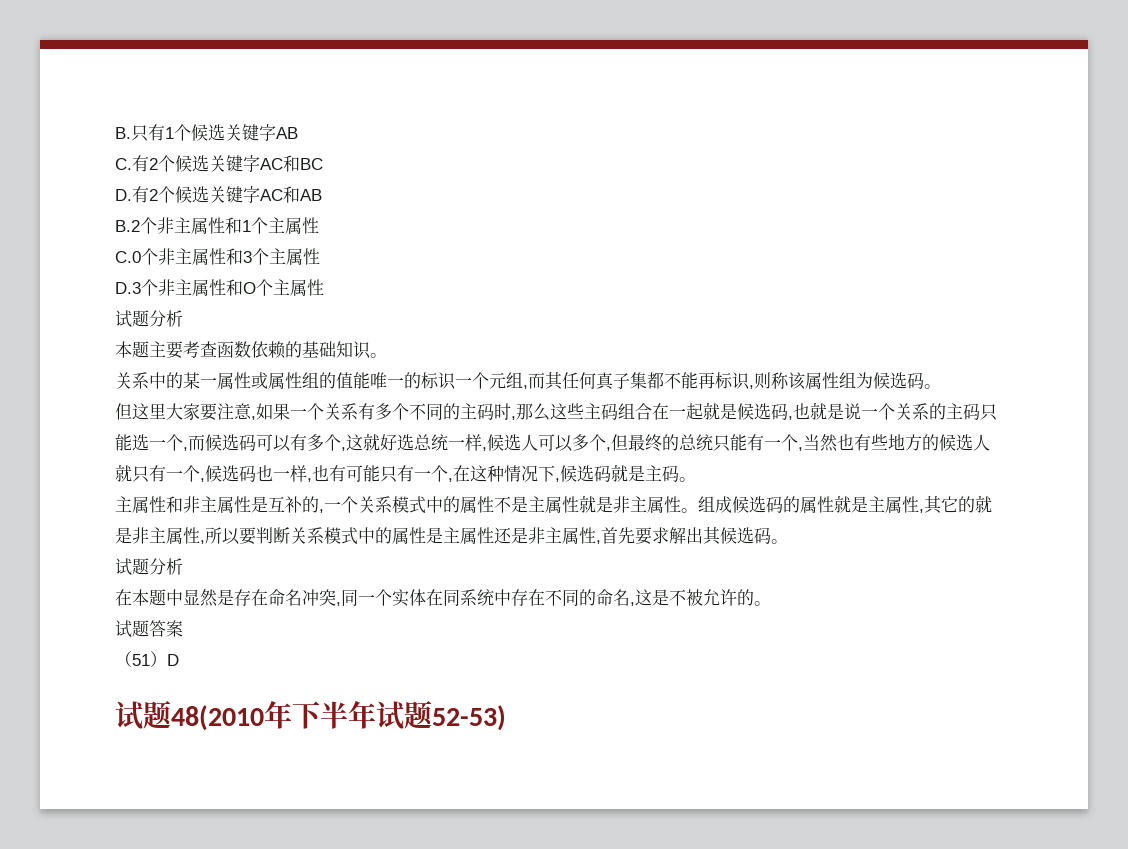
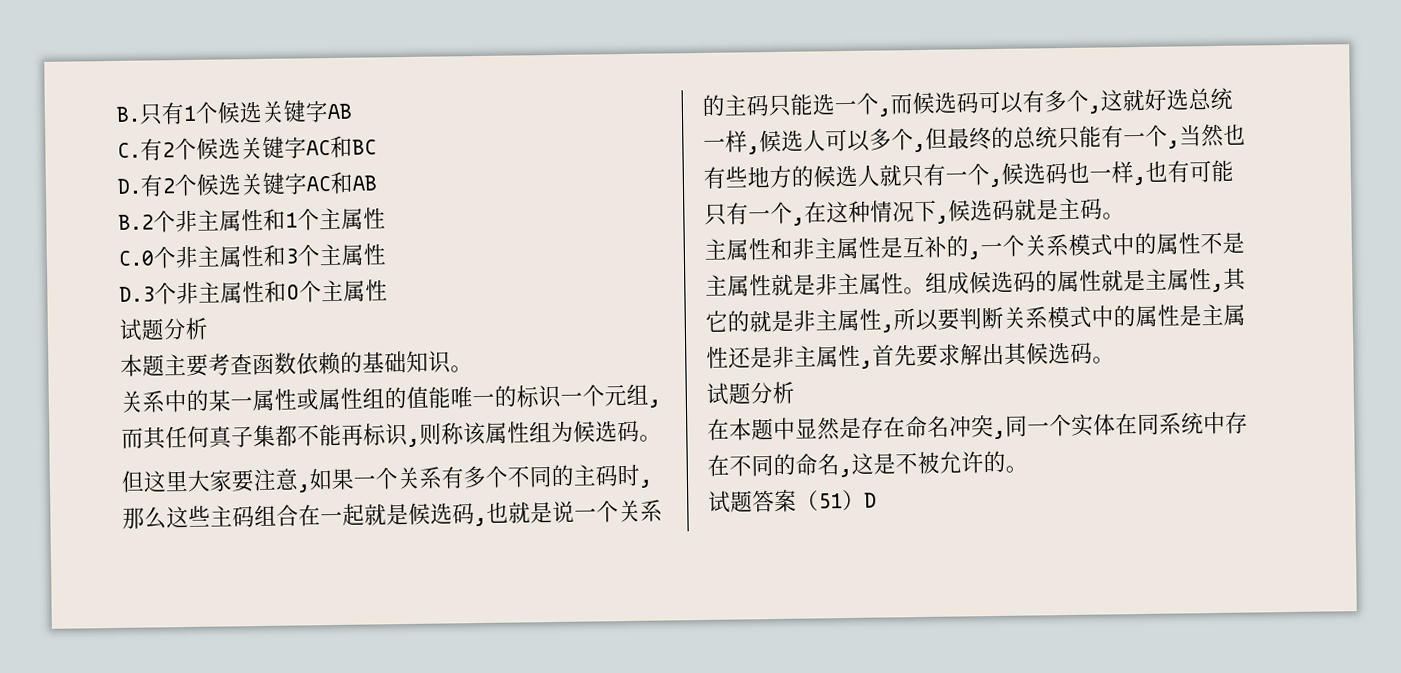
(183, 628) // -> (797, 501) none
[115,700,506,731] // 试题48(2010年下半年试题52-53) -> (877, 500) none

